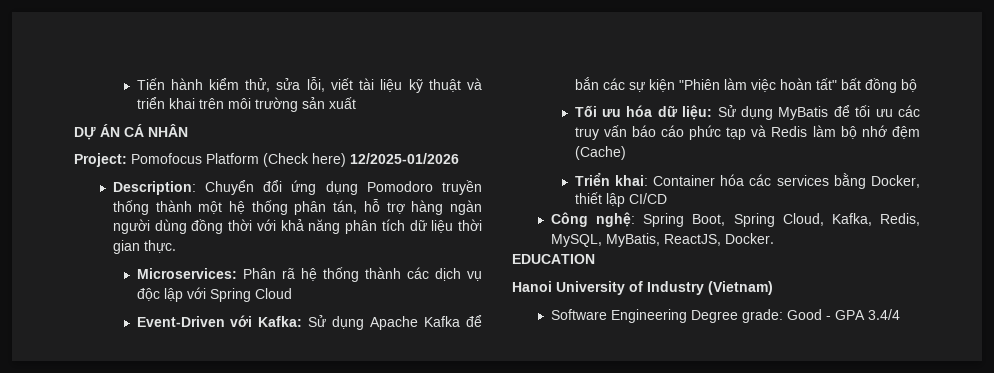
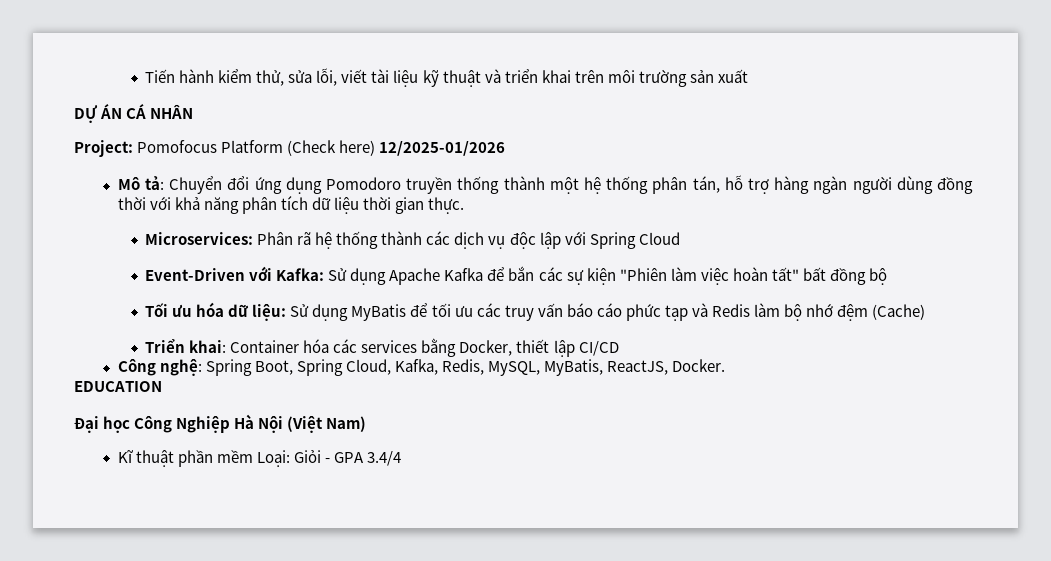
[112,181,196,195] Description: -> [117,176,164,190] Mô tả:
[512,281,773,295] [550,309,822,323] Hanoi University of Industry (Vietnam) // Software Engineering Degree grade: Good -> [74,414,367,433] [117,450,322,467] Đại học Công Nghiệp Hà Nội (Việt Nam) // Kĩ thuật phần mềm Loại: Giỏi

